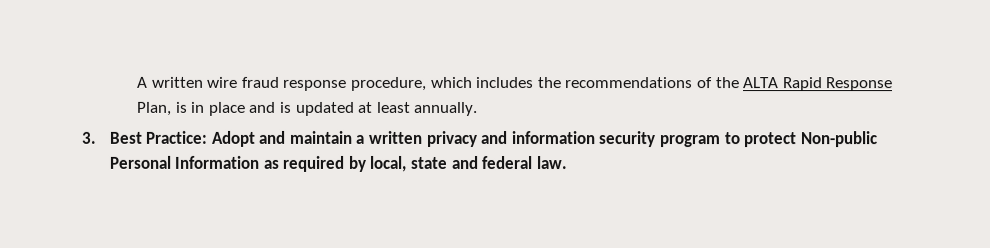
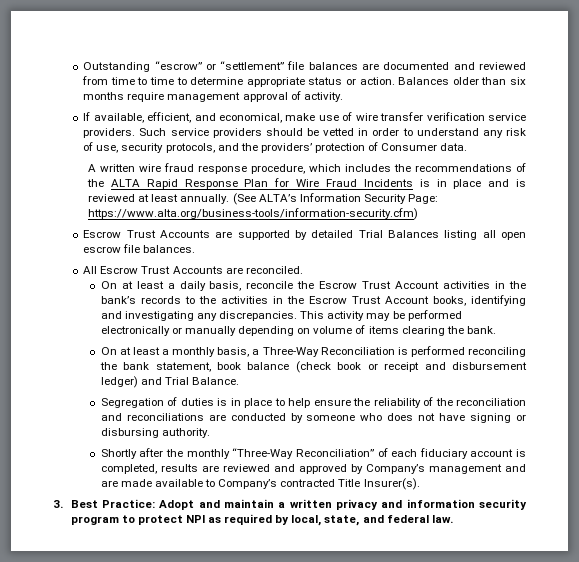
(137, 82) none -> [83,61,526,72] [82,76,526,87] [83,91,343,102] [83,112,527,123] [83,128,526,138] [83,142,468,153] Outstanding “escrow” or “settlement” file balances are documented and reviewed from time to time to determine appropriate status or action. Balances older than six months require management approval of activity. // If available, efficient, and economical, make use of wire transfer verification service providers. Such service providers should be vetted in order to understand any risk of use, security protocols, and the providers’ protection of Consumer data. //
[137,101,173,116] Plan, -> [244,178,413,187] Plan for Wire Fraud Incidents
[295,101,355,116] updated -> [88,194,136,202] reviewed
(479, 108) none -> [232,193,438,205] [88,208,419,220] [83,230,526,240] [83,244,196,253] [83,266,303,274] [100,281,526,291] [100,295,526,306] [100,310,462,321] [100,325,496,336] [100,346,526,357] [99,361,527,373] [100,376,240,388] [100,397,527,408] [100,413,526,423] [100,428,210,438] [100,448,526,459] [100,464,526,474] [100,478,420,490] (See ALTA’s Information Security Page: https://www.alta.org/business-tools/information-security.cfm) // Escrow Trust Accounts are supported by detailed Trial Balances listing all open escrow file balances. // All Escrow Trust Accounts are reconciled. // On at least a daily basis, reconcile the Escrow Trust Account activities in the bank’s records to the activities in the Escrow Trust Account books, identifying and investigating any discrepancies. This activity may be performed electronically or manually depending on volume of items clearing the bank. // On at least a monthly basis, a Three-Way Reconciliation is performed reconciling the bank statement, book balance (check book or receipt and disbursement ledger) and Trial Balance. // Segregation of duties is in place to help ensure the reliability of the reconciliation and reconciliations are conducted by someone who does not have signing or disbursing authority. // Shortly after the monthly “Three-Way Reconciliation” of each fiduciary account is completed, results are reviewed and approved by Company’s management and are made available to Company’s contracted Title Insurer(s).
[799,131,877,148] [108,155,260,169] Non-public Personal Information -> [185,515,205,523] NPI
[410,156,448,169] state -> [324,515,360,526] state,

